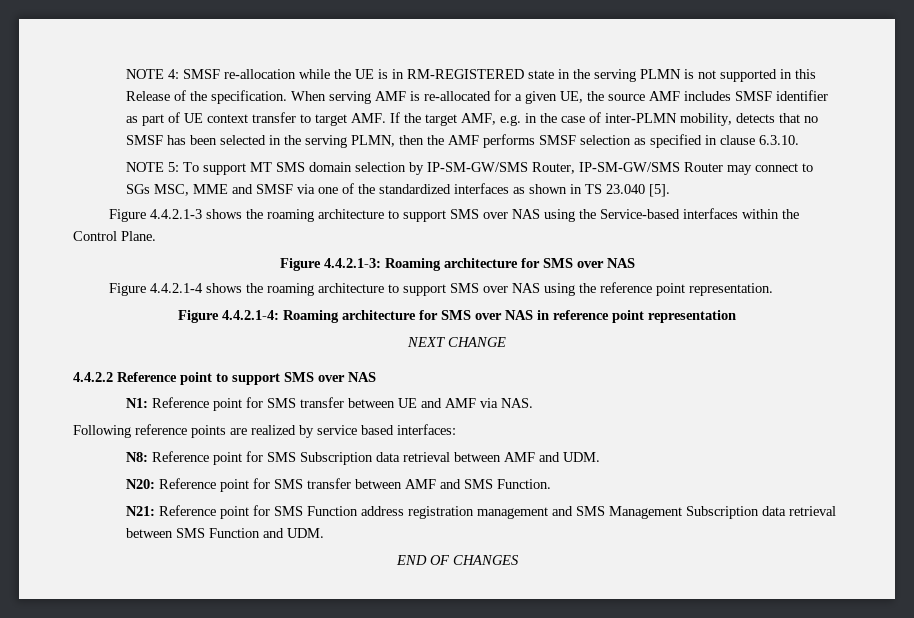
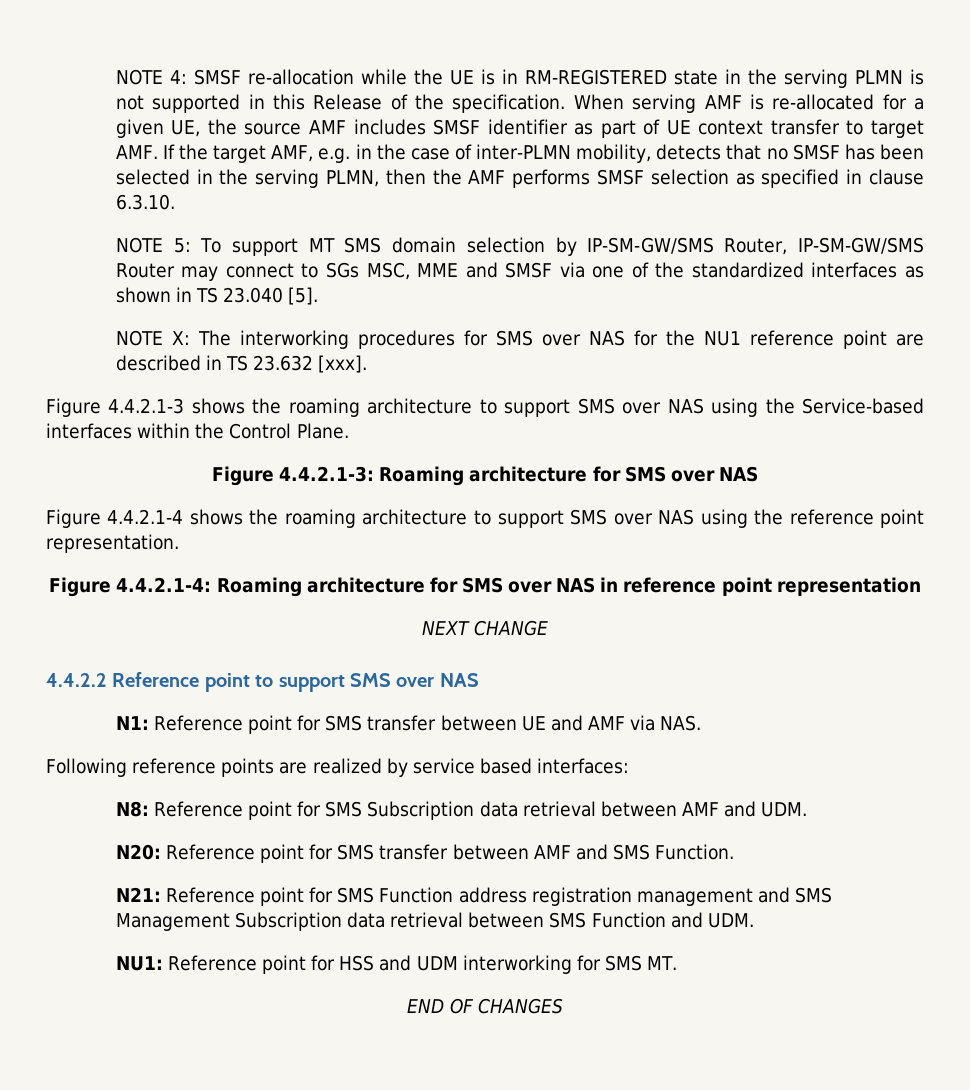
(671, 190) none -> [115,330,924,349] [115,355,368,373] // NOTE X: The interworking procedures for SMS over NAS for the NU1 reference point are described in TS 23.632 [xxx].
(325, 533) none -> [115,955,678,974] // NU1: Reference point for HSS and UDM interworking for SMS MT.

